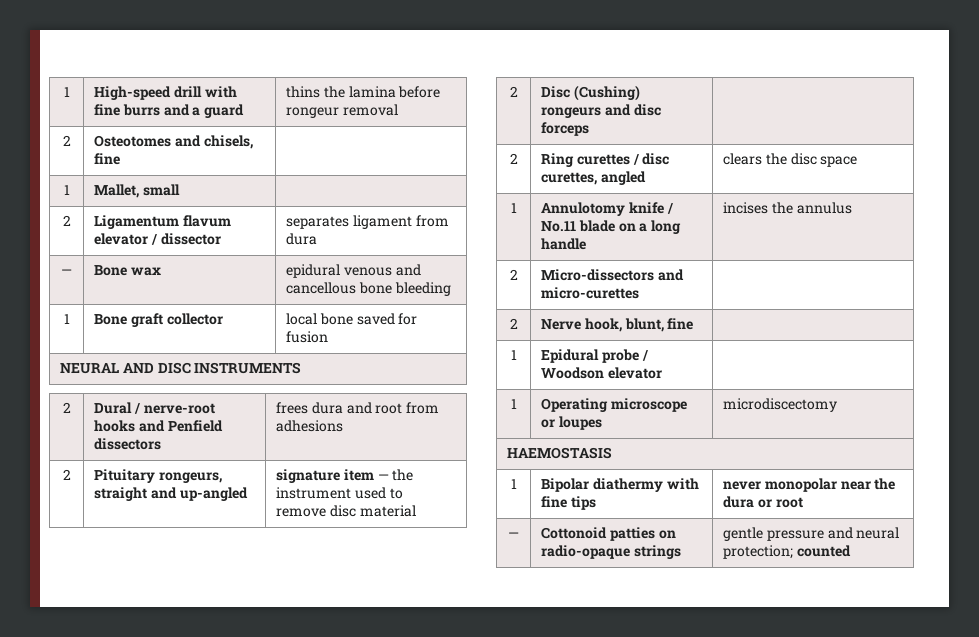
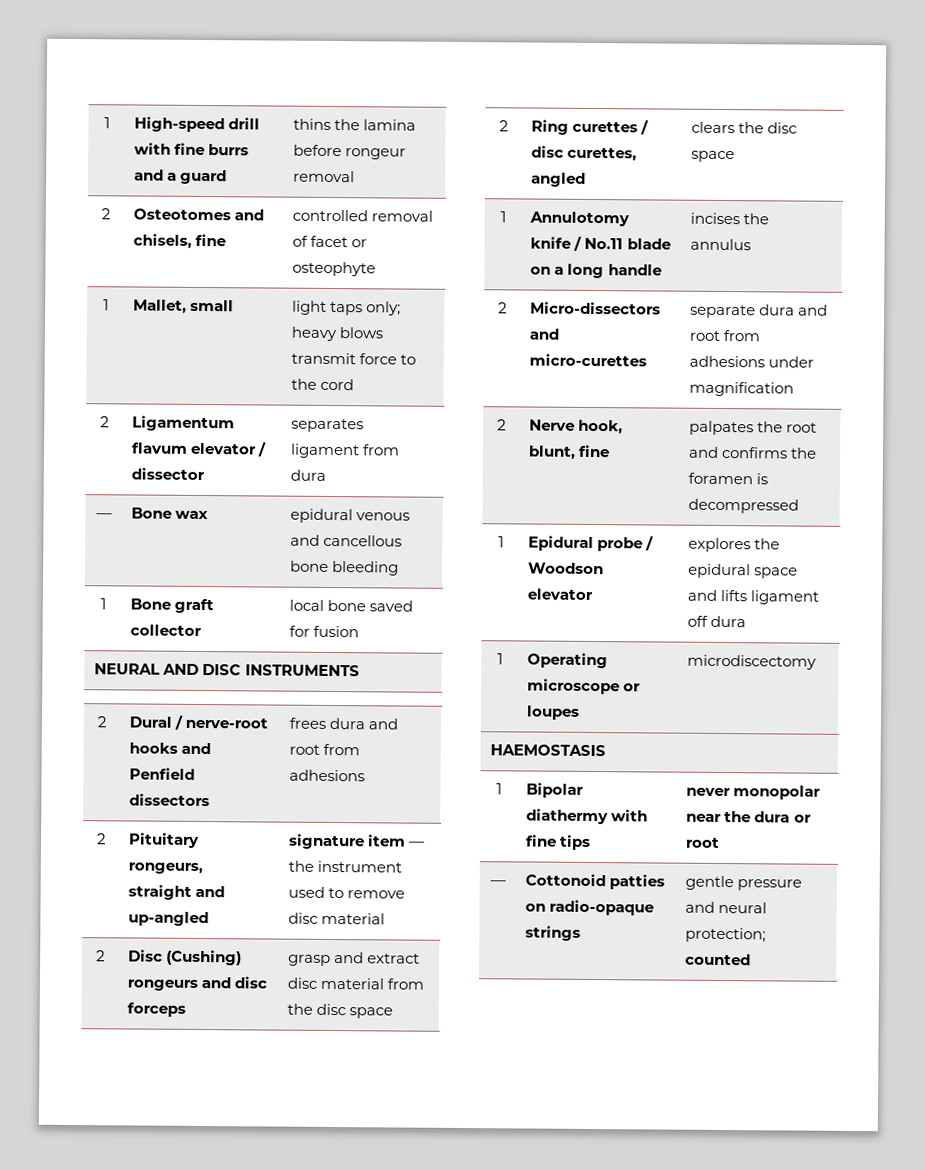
[63,185,70,195] [94,184,180,198] // 1 | Mallet, small | -> [292,209,434,222] [292,235,368,248] [292,261,377,277] [103,299,109,311] [133,299,235,314] [292,300,402,316] [291,326,384,342] [291,352,417,365] [291,378,355,391] controlled removal of facet or osteophyte // 1 | Mallet, small | light taps only; heavy blows transmit force to the cord
(590, 129) none -> [288,952,421,967] [287,977,425,990] [287,1003,394,1019] grasp and extract disc material from the disc space
(640, 293) none -> [690,304,829,319] [689,330,761,342] [689,355,815,368] [689,381,795,397] separate dura and root from adhesions under magnification
(694, 324) none -> [689,420,818,436] [688,446,818,459] [688,472,769,485] [688,498,800,514] palpates the root and confirms the foramen is decompressed
(662, 373) none -> [688,537,781,553] [688,563,799,579] [687,589,820,605] [687,615,747,628] explores the epidural space and lifts ligament off dura

